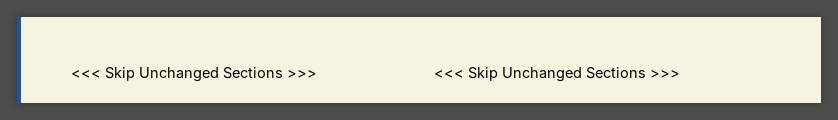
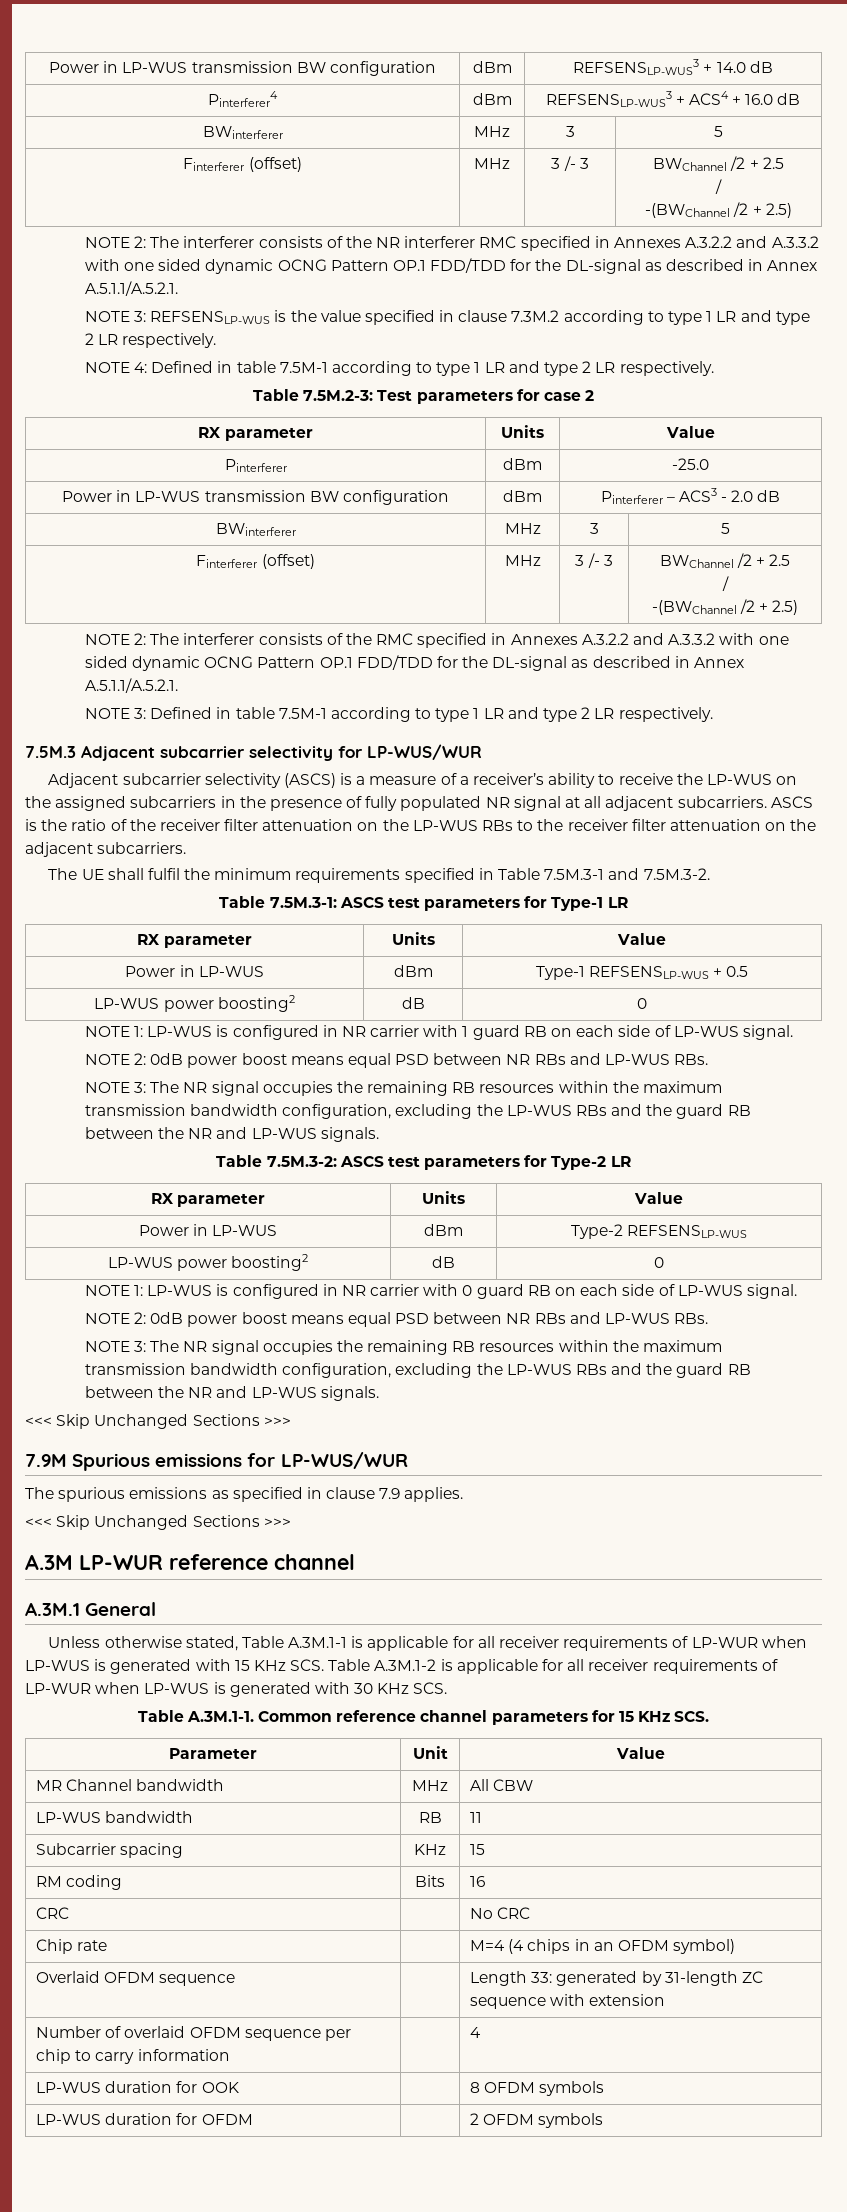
[71,67,317,82] [434,67,680,82] <<< Skip Unchanged Sections >>> // <<< Skip Unchanged Sections >>> -> [49,61,436,76] [472,61,512,73] [573,59,773,75] [208,91,278,107] [472,93,512,105] [545,91,801,107] [202,126,283,139] [474,126,510,137] [565,126,575,137] [714,126,723,137] [183,157,302,172] [474,158,510,169] [551,156,589,171] [653,156,784,171] [715,179,722,194] [645,202,792,218] [84,236,819,251] [84,258,818,274] [84,281,178,296] [84,310,810,325] [84,333,217,348] [84,361,714,376] [252,389,595,404] [198,427,313,441] [501,425,544,438] [665,426,715,438] [224,459,287,472] [503,458,542,470] [672,458,709,470] [62,490,449,505] [503,490,542,502] [600,488,781,504] [215,523,296,536] [504,523,541,534] [589,523,599,534] [720,523,730,534] [196,554,315,569] [504,555,541,566] [575,553,613,568] [659,553,791,568] [721,576,729,591] [651,599,799,615] [84,633,789,648] [84,655,744,671] [84,678,178,693] [84,707,713,722] [25,744,482,761] [48,773,798,788] [25,796,813,811] [25,819,817,831] [25,842,187,857] [48,868,710,883] [219,896,628,911] [137,934,252,948] [391,932,435,945] [617,933,666,945] [125,965,264,977] [393,965,433,977] [535,966,749,980] [94,995,295,1012] [401,997,425,1009] [637,998,647,1009] [84,1025,793,1040] [84,1053,709,1068] [84,1081,722,1096] [84,1104,751,1119] [84,1127,379,1142] [216,1155,631,1170] [150,1193,266,1207] [422,1191,465,1204] [634,1192,683,1204] [138,1224,278,1236] [424,1224,463,1236] [570,1224,748,1239] [107,1254,309,1271] [432,1256,455,1268] [654,1257,664,1268] [84,1284,797,1299] [84,1312,709,1327] [84,1340,722,1355] [84,1363,751,1378] [84,1386,379,1401] [25,1414,291,1429] [25,1452,408,1471] [25,1487,464,1502] [25,1515,291,1530] [25,1554,355,1570] [25,1602,157,1616] [48,1636,807,1651] [25,1659,778,1674] [25,1682,448,1697] [137,1710,710,1725] [169,1748,257,1759] [412,1746,448,1759] [615,1747,665,1759] [36,1779,225,1791] [412,1780,448,1791] [470,1779,534,1791] [36,1811,194,1823] [418,1812,442,1823] [470,1812,483,1823] [36,1843,184,1858] [414,1844,446,1855] [470,1844,486,1855] [36,1875,123,1890] [415,1875,445,1887] [470,1876,486,1887] [36,1907,70,1919] [470,1907,531,1919] [36,1939,108,1954] [470,1939,736,1954] [36,1971,236,1986] [470,1971,763,1986] [470,1994,666,2009] [36,2026,351,2041] [36,2049,230,2064] [470,2027,482,2038] [36,2081,239,2093] [470,2081,605,2096] [36,2113,253,2125] [470,2113,604,2128] Power in LP-WUS transmission BW configuration | dBm | REFSENSLP-WUS3 + 14.0 dB // Pinterferer4 | dBm | REFSENSLP-WUS3 + ACS4 + 16.0 dB // BWinterferer | MHz | 3 | 5 // Finterferer (offset) | MHz | 3 /- 3 | BWChannel /2 + 2.5 // / // -(BWChannel /2 + 2.5) // NOTE 2: The interferer consists of the NR interferer RMC specified in Annexes A.3.2.2 and A.3.3.2 with one sided dynamic OCNG Pattern OP.1 FDD/TDD for the DL-signal as described in Annex A.5.1.1/A.5.2.1. // NOTE 3: REFSENSLP-WUS is the value specified in clause 7.3M.2 according to type 1 LR and type 2 LR respectively. // NOTE 4: Defined in table 7.5M-1 according to type 1 LR and type 2 LR respectively. // Table 7.5M.2-3: Test parameters for case 2 // RX parameter | Units | Value // Pinterferer | dBm | -25.0 // Power in LP-WUS transmission BW configuration | dBm | Pinterferer – ACS3 - 2.0 dB // BWinterferer | MHz | 3 | 5 // Finterferer (offset) | MHz | 3 /- 3 | BWChannel /2 + 2.5 // / // -(BWChannel /2 + 2.5) // NOTE 2: The interferer consists of the RMC specified in Annexes A.3.2.2 and A.3.3.2 with one sided dynamic OCNG Pattern OP.1 FDD/TDD for the DL-signal as described in Annex A.5.1.1/A.5.2.1. // NOTE 3: Defined in table 7.5M-1 according to type 1 LR and type 2 LR respectively. // 7.5M.3 Adjacent subcarrier selectivity for LP-WUS/WUR // Adjacent subcarrier selectivity (ASCS) is a measure of a receiver’s ability to receive the LP-WUS on the assigned subcarriers in the presence of fully populated NR signal at all adjacent subcarriers. ASCS is the ratio of the receiver filter attenuation on the LP-WUS RBs to the receiver filter attenuation on the adjacent subcarriers. // The UE shall fulfil the minimum requirements specified in Table 7.5M.3-1 and 7.5M.3-2. // Table 7.5M.3-1: ASCS test parameters for Type-1 LR // RX parameter | Units | Value // Power in LP-WUS | dBm | Type-1 REFSENSLP-WUS + 0.5 // LP-WUS power boosting2 | dB | 0 // NOTE 1: LP-WUS is configured in NR carrier with 1 guard RB on each side of LP-WUS signal. // NOTE 2: 0dB power boost means equal PSD between NR RBs and LP-WUS RBs. // NOTE 3: The NR signal occupies the remaining RB resources within the maximum transmission bandwidth configuration, excluding the LP-WUS RBs and the guard RB between the NR and LP-WUS signals. // Table 7.5M.3-2: ASCS test parameters for Type-2 LR // RX parameter | Units | Value // Power in LP-WUS | dBm | Type-2 REFSENSLP-WUS // LP-WUS power boosting2 | dB | 0 // NOTE 1: LP-WUS is configured in NR carrier with 0 guard RB on each side of LP-WUS signal. // NOTE 2: 0dB power boost means equal PSD between NR RBs and LP-WUS RBs. // NOTE 3: The NR signal occupies the remaining RB resources within the maximum transmission bandwidth configuration, excluding the LP-WUS RBs and the guard RB between the NR and LP-WUS signals. // <<< Skip Unchanged Sections >>> // 7.9M Spurious emissions for LP-WUS/WUR // The spurious emissions as specified in clause 7.9 applies. // <<< Skip Unchanged Sections >>> // A.3M LP-WUR reference channel // A.3M.1 General // Unless otherwise stated, Table A.3M.1-1 is applicable for all receiver requirements of LP-WUR when LP-WUS is generated with 15 KHz SCS. Table A.3M.1-2 is applicable for all receiver requirements of LP-WUR when LP-WUS is generated with 30 KHz SCS. // Table A.3M.1-1. Common reference channel parameters for 15 KHz SCS. // Parameter | Unit | Value // MR Channel bandwidth | MHz | All CBW // LP-WUS bandwidth | RB | 11 // Subcarrier spacing | KHz | 15 // RM coding | Bits | 16 // CRC | | No CRC // Chip rate | | M=4 (4 chips in an OFDM symbol) // Overlaid OFDM sequence | | Length 33: generated by 31-length ZC sequence with extension // Number of overlaid OFDM sequence per chip to carry information | | 4 // LP-WUS duration for OOK | | 8 OFDM symbols // LP-WUS duration for OFDM | | 2 OFDM symbols

